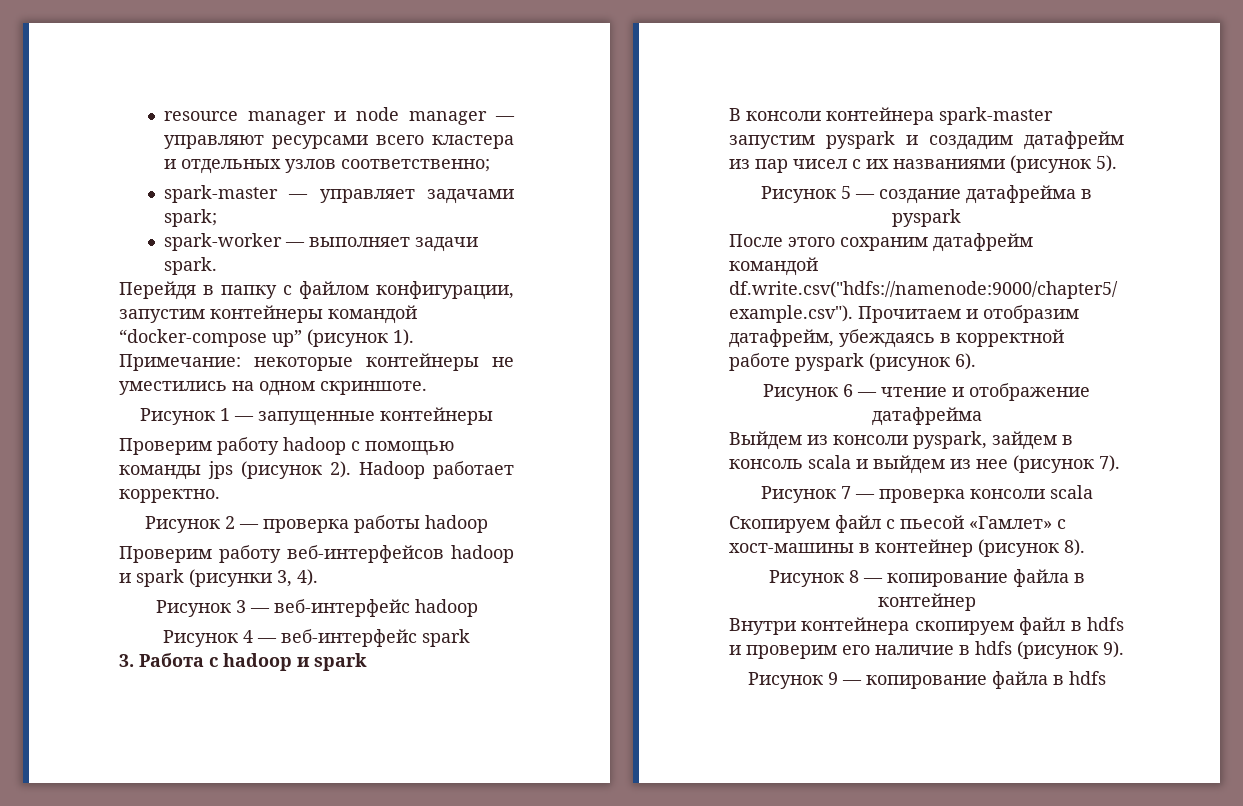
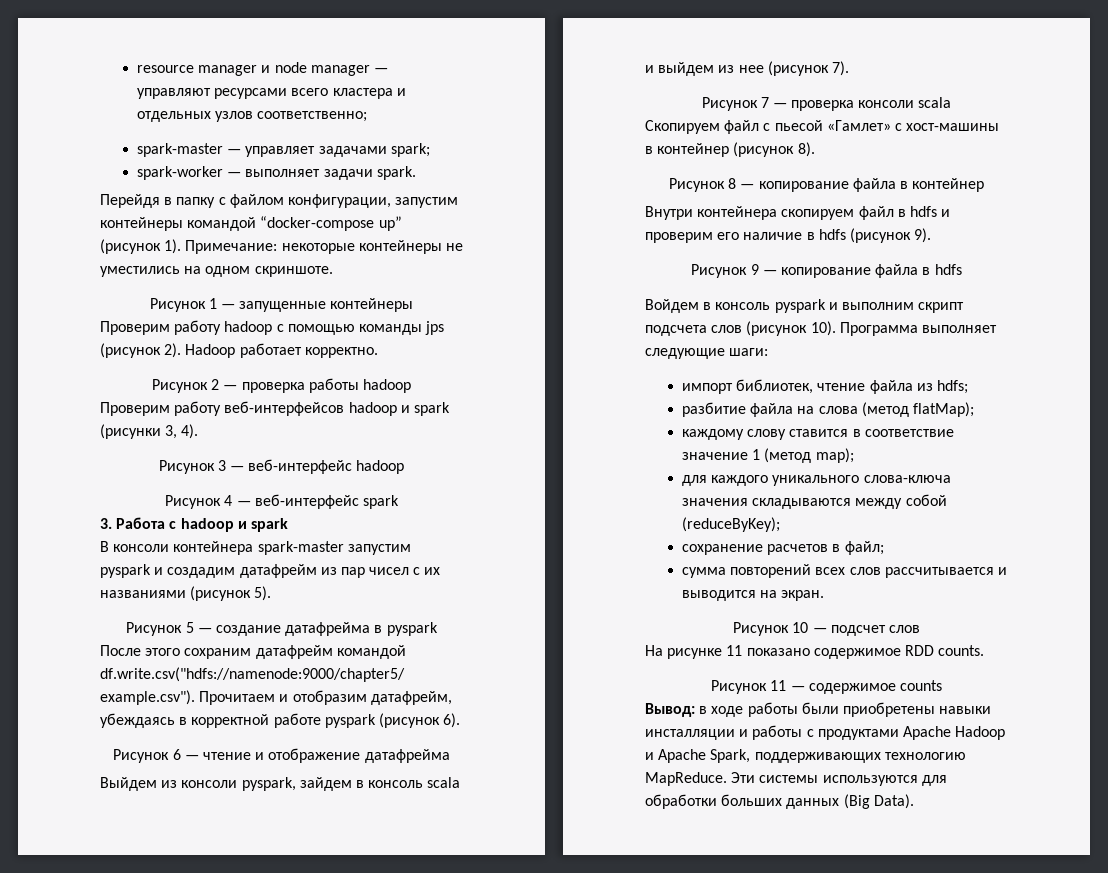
(1106, 678) none -> [645,299,965,313] [645,321,997,336] [645,348,769,359] [682,379,969,394] [682,402,975,417] [682,429,954,440] [682,448,854,463] [682,475,951,486] [682,494,947,509] [682,517,781,532] [682,541,884,555] [682,564,1008,578] [682,590,825,601] [733,622,920,636] [645,645,985,659] [711,680,942,694] [645,702,992,717] [645,725,1006,740] [645,749,966,763] [645,772,947,786] [645,794,914,809] // Войдем в консоль pyspark и выполним скрипт подсчета слов (рисунок 10). Программа выполняет следующие шаги: // импорт библиотек, чтение файла из hdfs; // разбитие файла на слова (метод flatMap); // каждому слову ставится в соответствие значение 1 (метод map); // для каждого уникального слова-ключа значения складываются между собой (reduceByKey); // сохранение расчетов в файл; // сумма повторений всех слов рассчитывается и выводится на экран. // Рисунок 10 — подсчет слов // На рисунке 11 показано содержимое RDD counts. // Рисунок 11 — содержимое counts // Вывод: в ходе работы были приобретены навыки инсталляции и работы с продуктами Apache Hadoop и Apache Spark, поддерживающих технологию MapReduce. Эти системы используются для обработки больших данных (Big Data).

